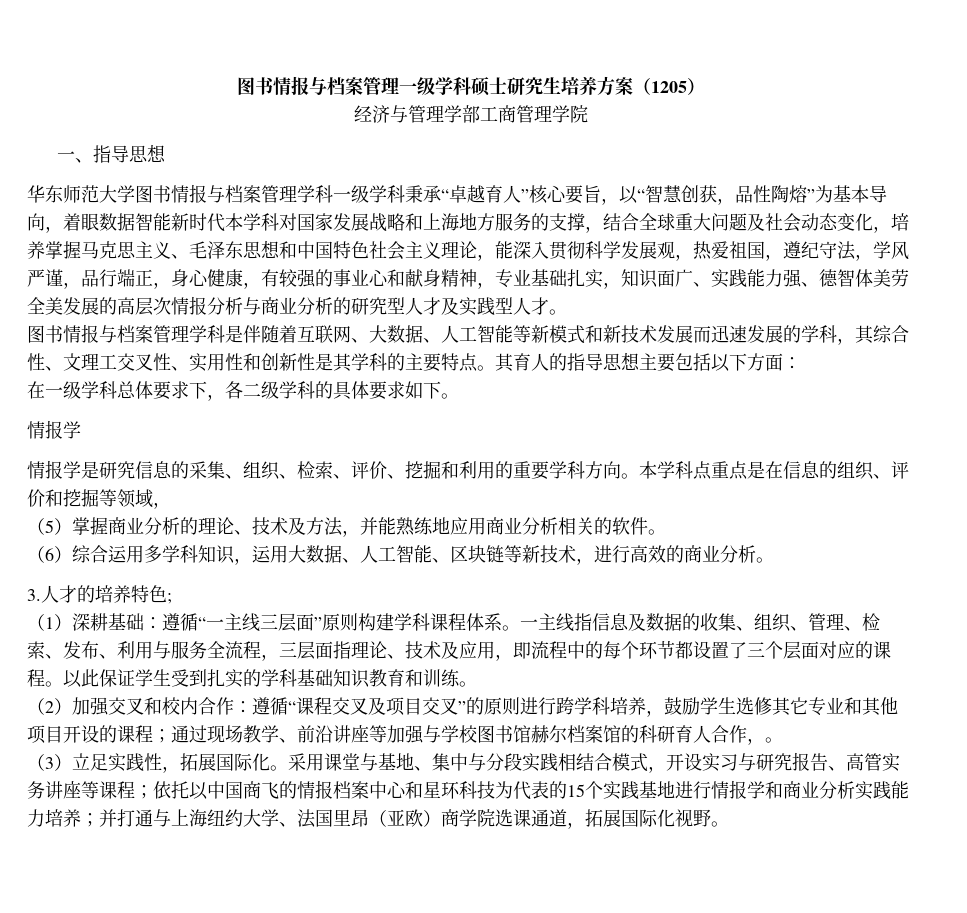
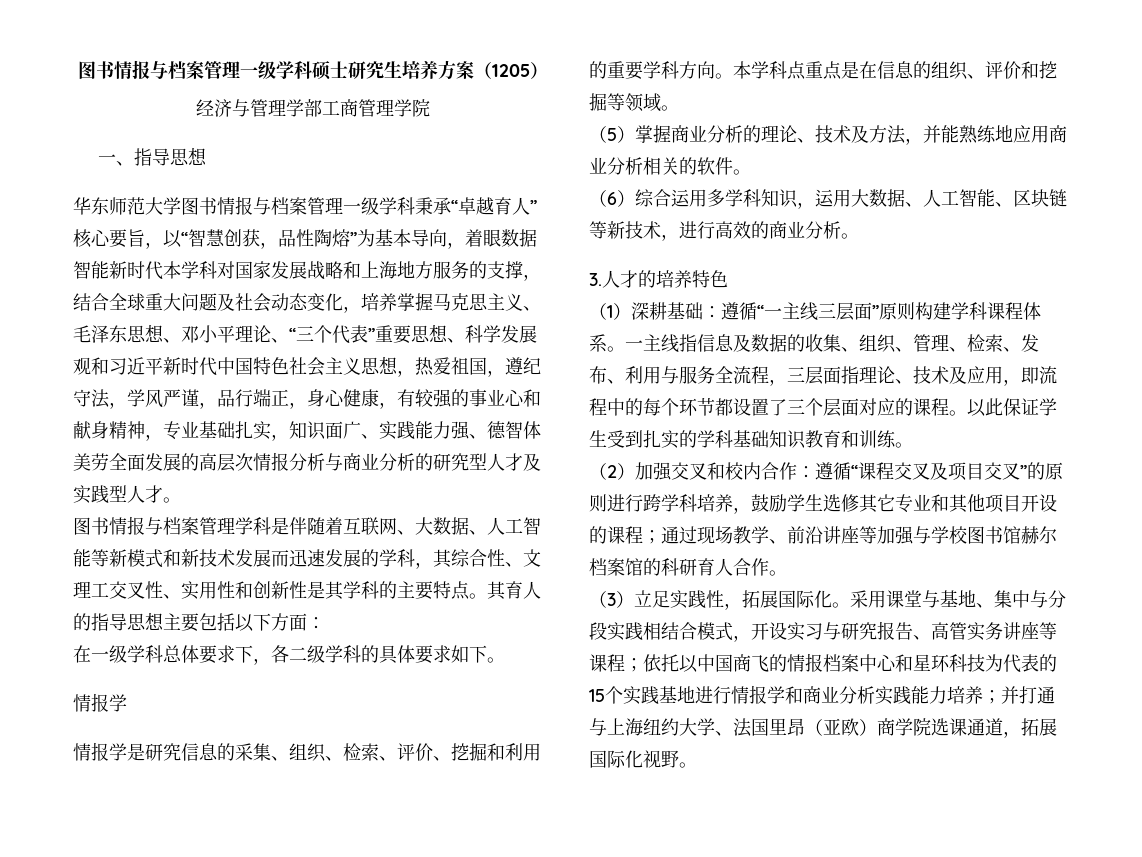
[297,185,333,203] 学科 -> (343, 205) none
[279,241,675,261] 和中国特色社会主义理论，能深入贯彻科学发展观 -> [163,324,537,344] [73,356,398,376] 、邓小平理论、“三个代表”重要思想、科学发展观和习近平新时代中国特色社会主义思想
[45,297,63,315] 美 -> [127,453,145,471] 面
[153,502,171,509] ， -> [661,105,679,111] 。
[167,593,172,604] ; -> (728, 279) none
[747,738,765,745] ， -> (769, 567) none

